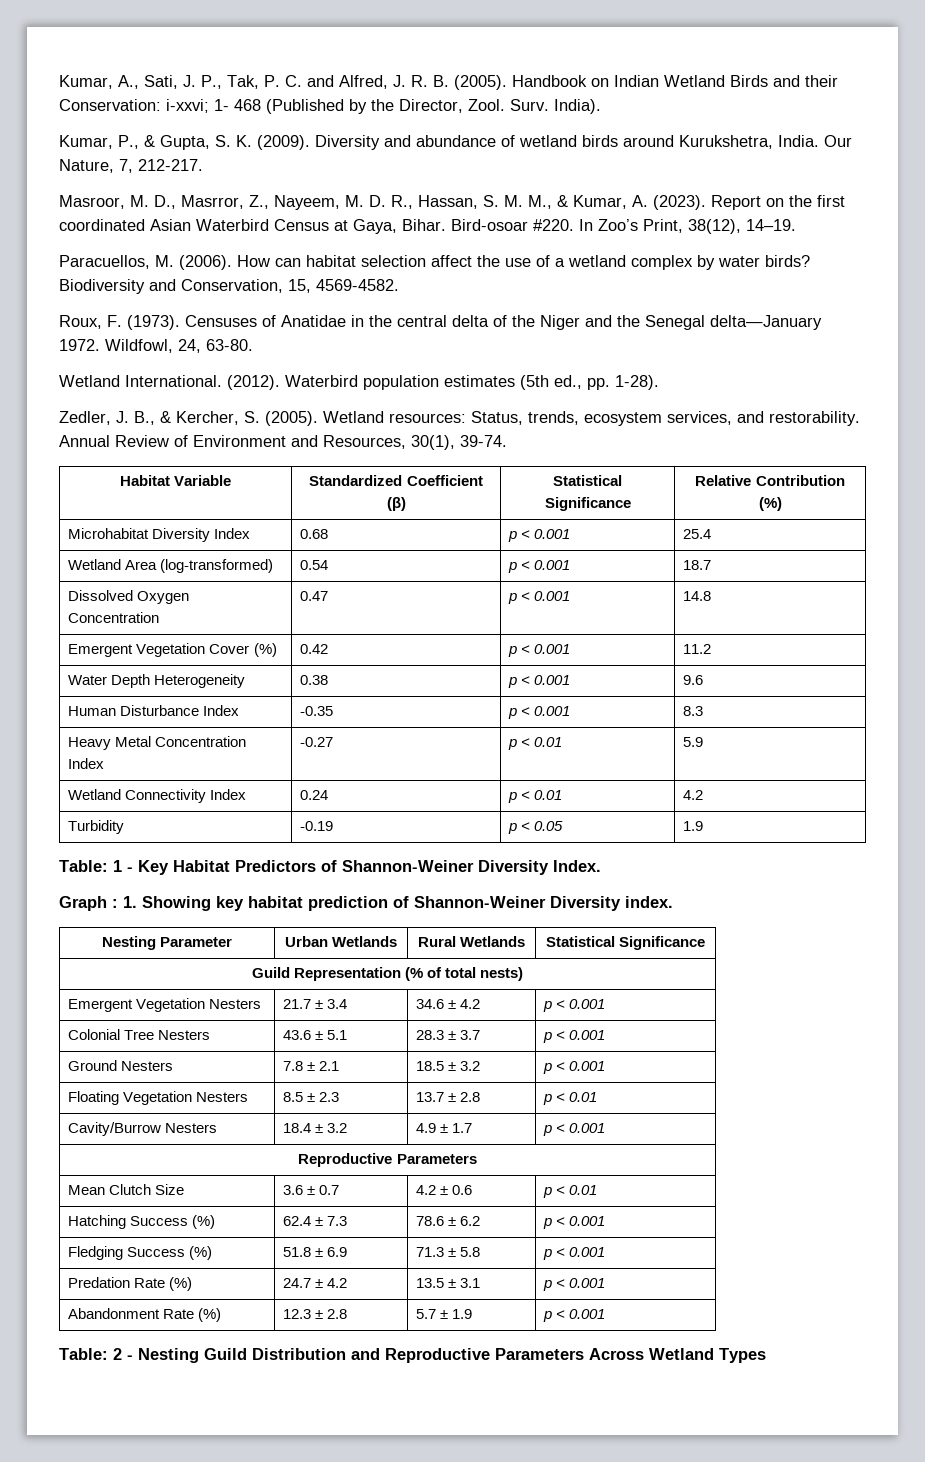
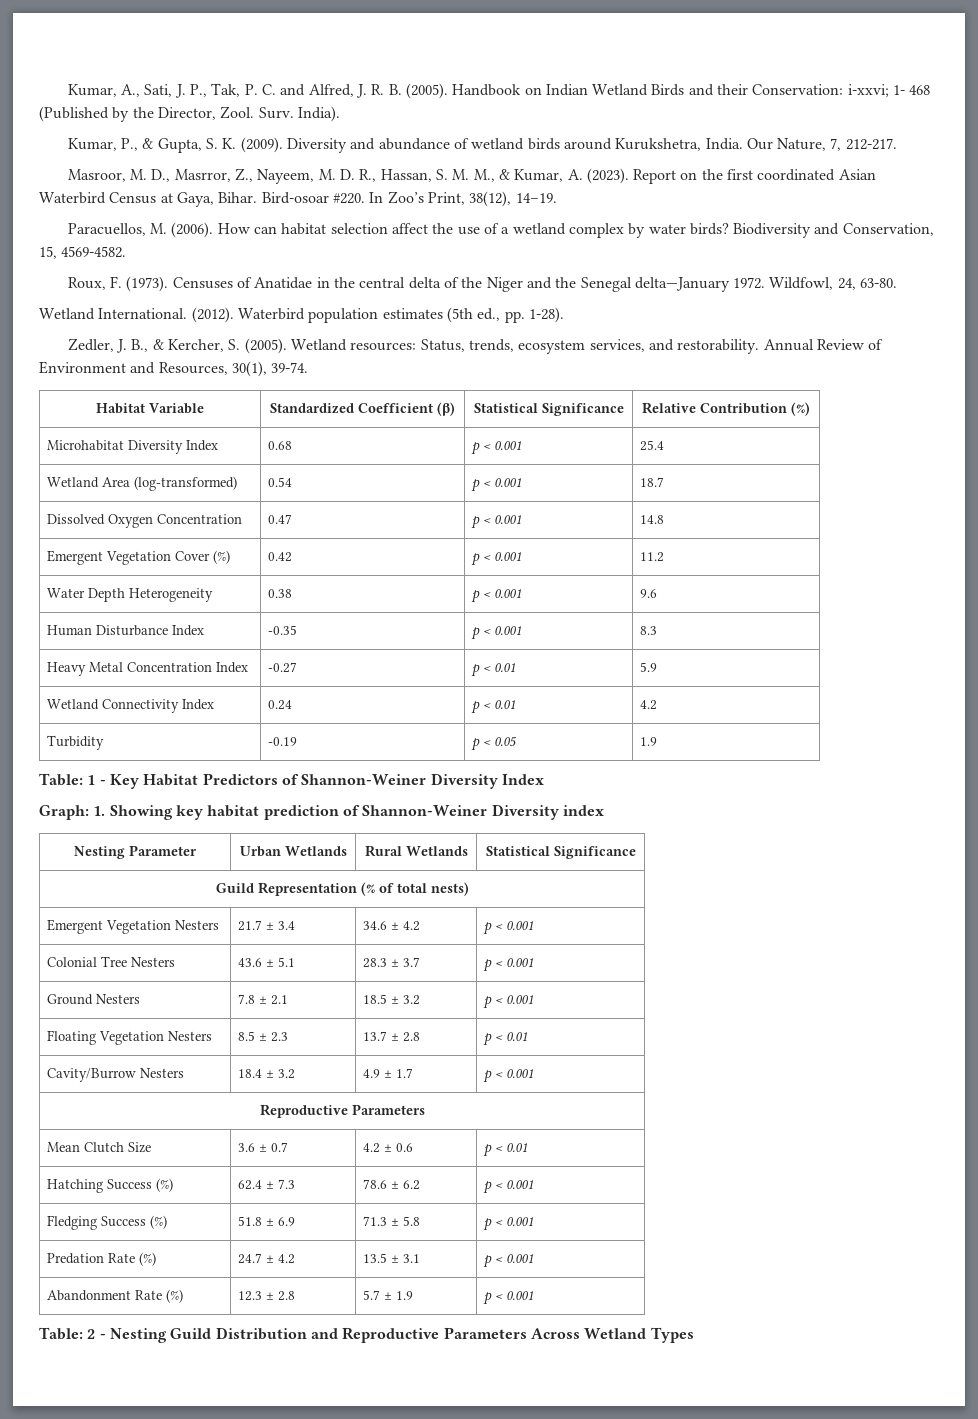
[553,860,601,872] [59,896,118,911] Index. // Graph : -> [501,774,544,785] [39,805,89,820] Index // Graph:
[625,896,673,908] index. -> [562,805,604,816] index

